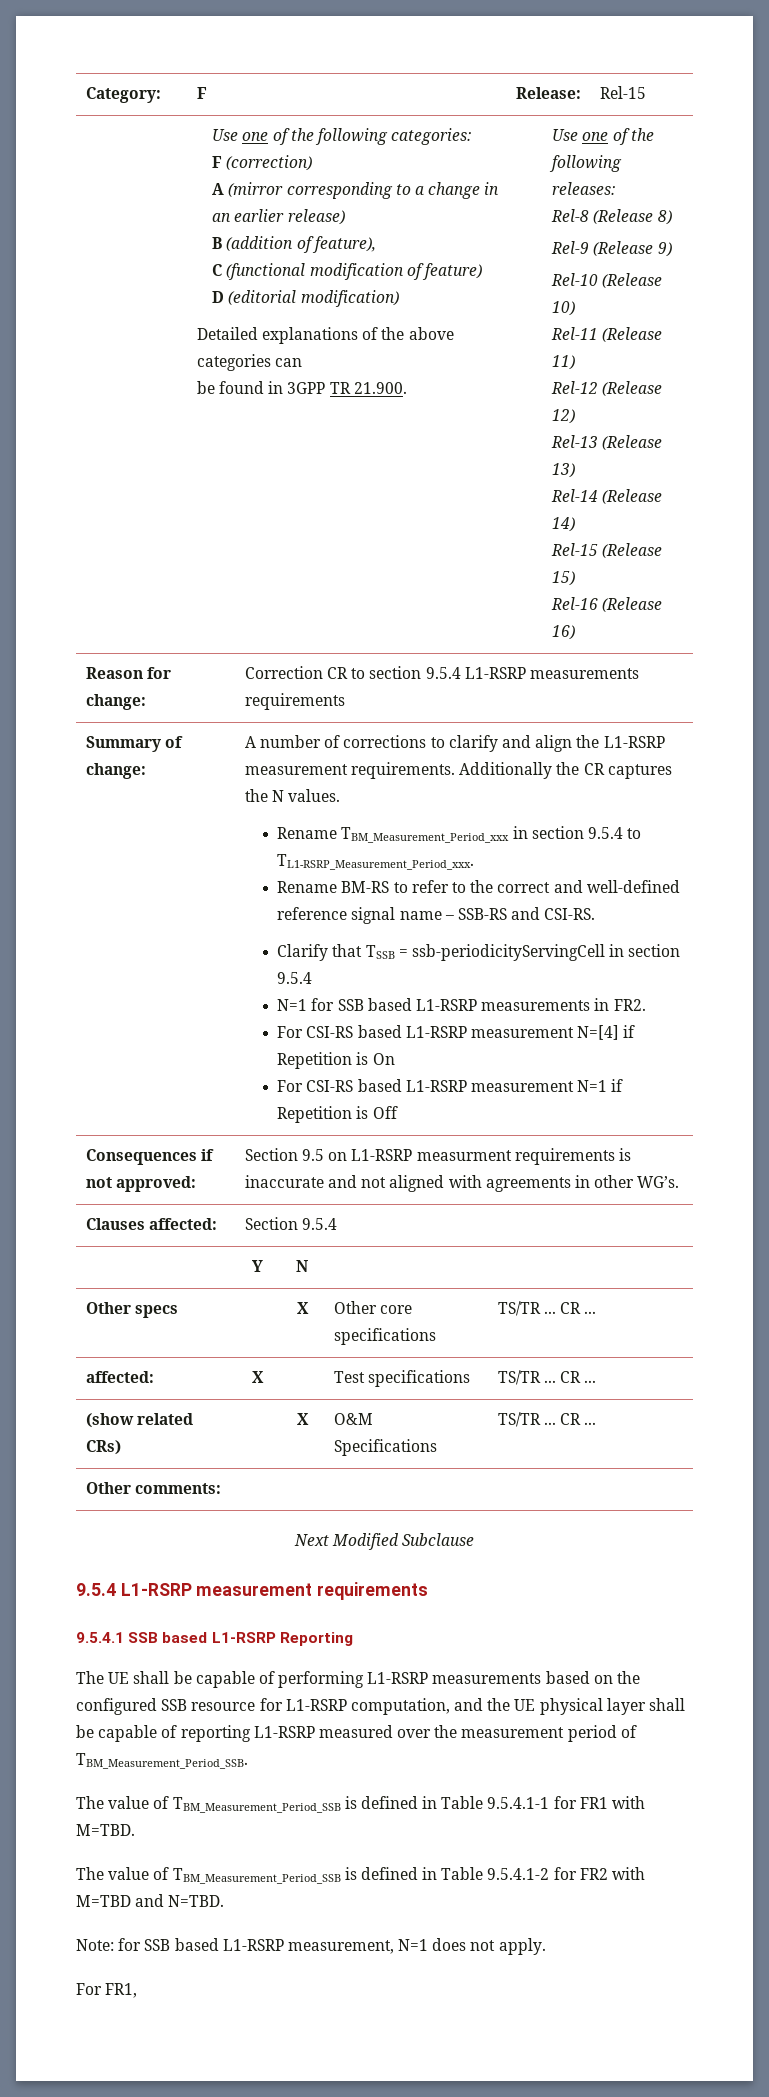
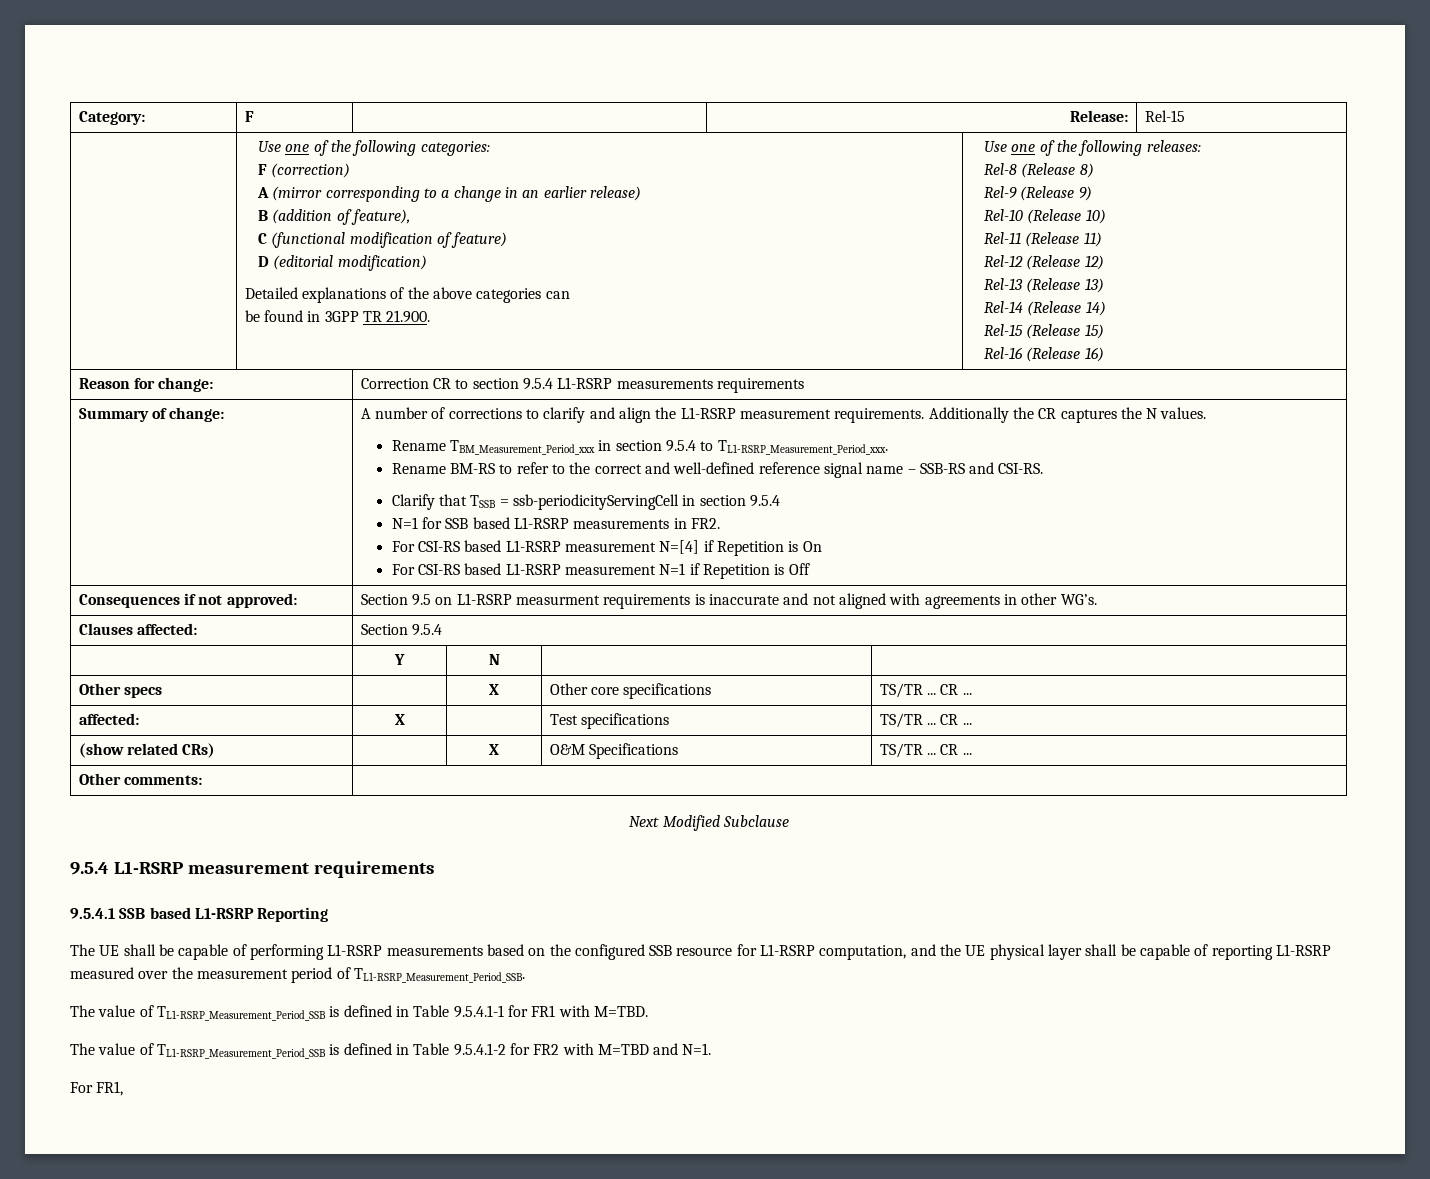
[76,1753,248,1769] [76,1796,341,1813] TBM_Measurement_Period_SSB. // The value of TBM_Measurement_Period_SSB -> [353,968,525,983] [70,1005,326,1021] TL1-RSRP_Measurement_Period_SSB. // The value of TL1-RSRP_Measurement_Period_SSB
[172,1868,341,1884] TBM_Measurement_Period_SSB -> [156,1044,326,1059] TL1-RSRP_Measurement_Period_SSB
[168,1895,225,1907] [76,1938,546,1955] N=TBD. // Note: for SSB based L1-RSRP measurement, N=1 does not apply. -> [682,1043,712,1055] N=1.

